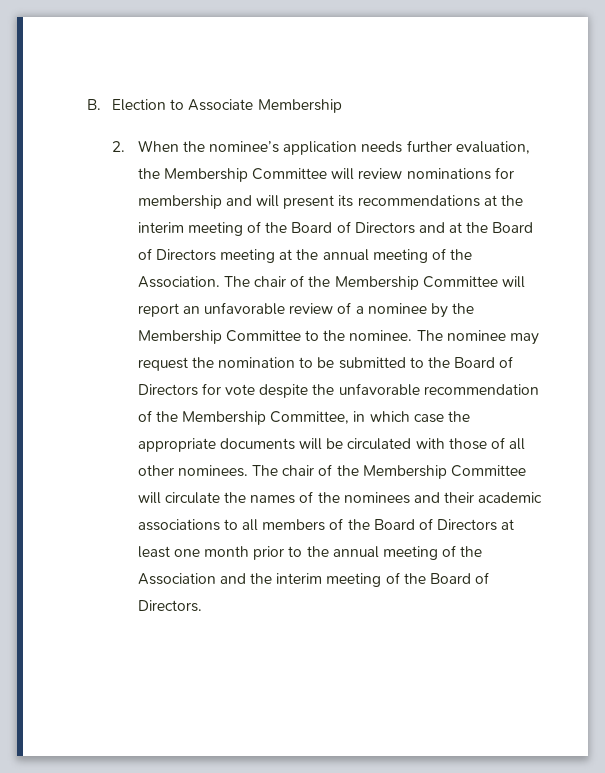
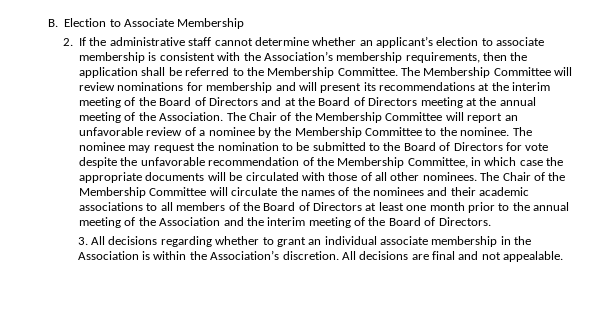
[137,140,530,155] [137,168,160,179] When the nominee’s application needs further evaluation, the -> [79,36,545,48] [79,51,528,63] [79,67,421,78] If the administrative staff cannot determine whether an applicant’s election to associate membership is consistent with the Association’s membership requirements, then the application shall be referred to the Membership Committee. The
[254,276,287,287] chair -> [248,112,277,121] Chair
[282,465,315,476] chair -> [502,172,531,181] Chair
(202, 606) none -> [77,236,532,247] [77,250,564,262] // 3. All decisions regarding whether to grant an individual associate membership in the Association is within the Association’s discretion. All decisions are final and not appealable.

